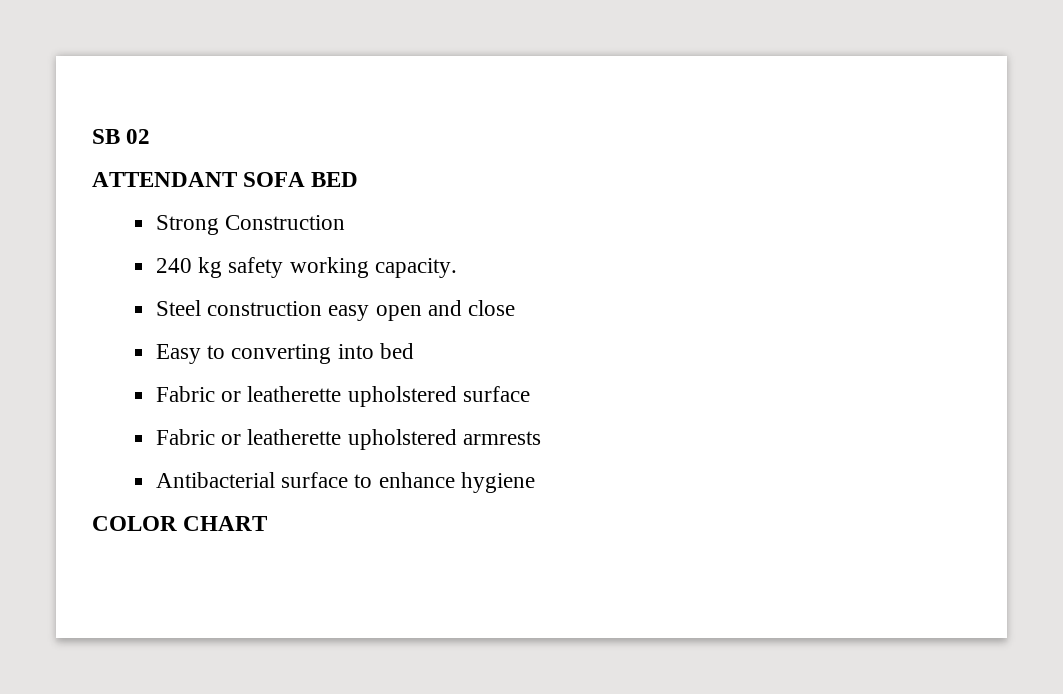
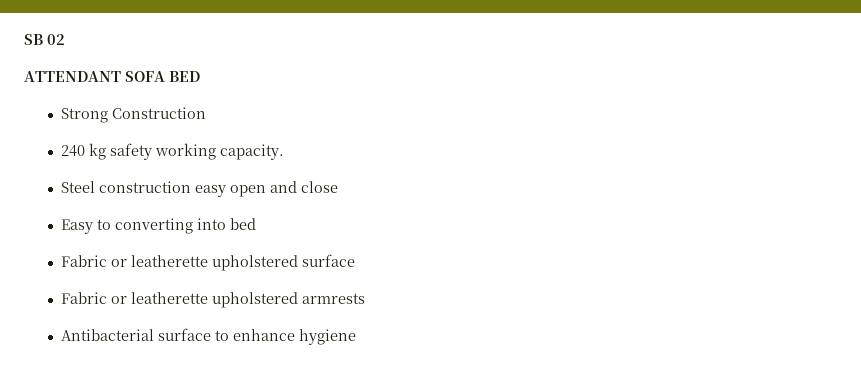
[92,516,268,531] // COLOR CHART -> (356, 337) none

